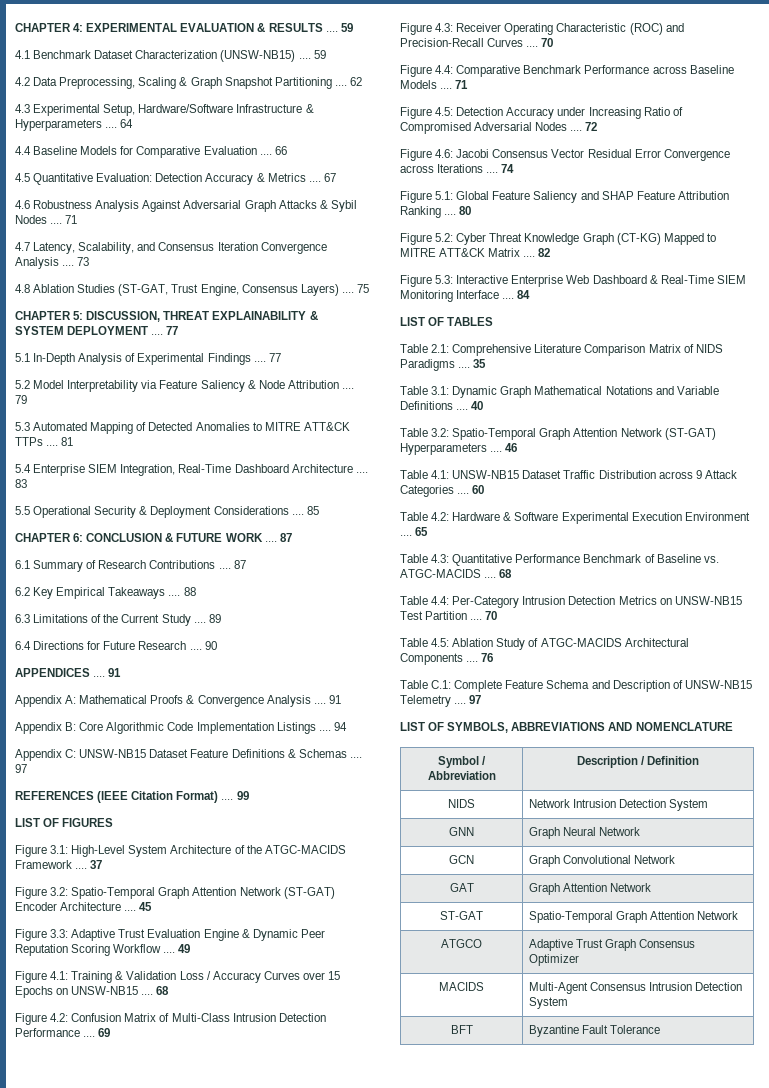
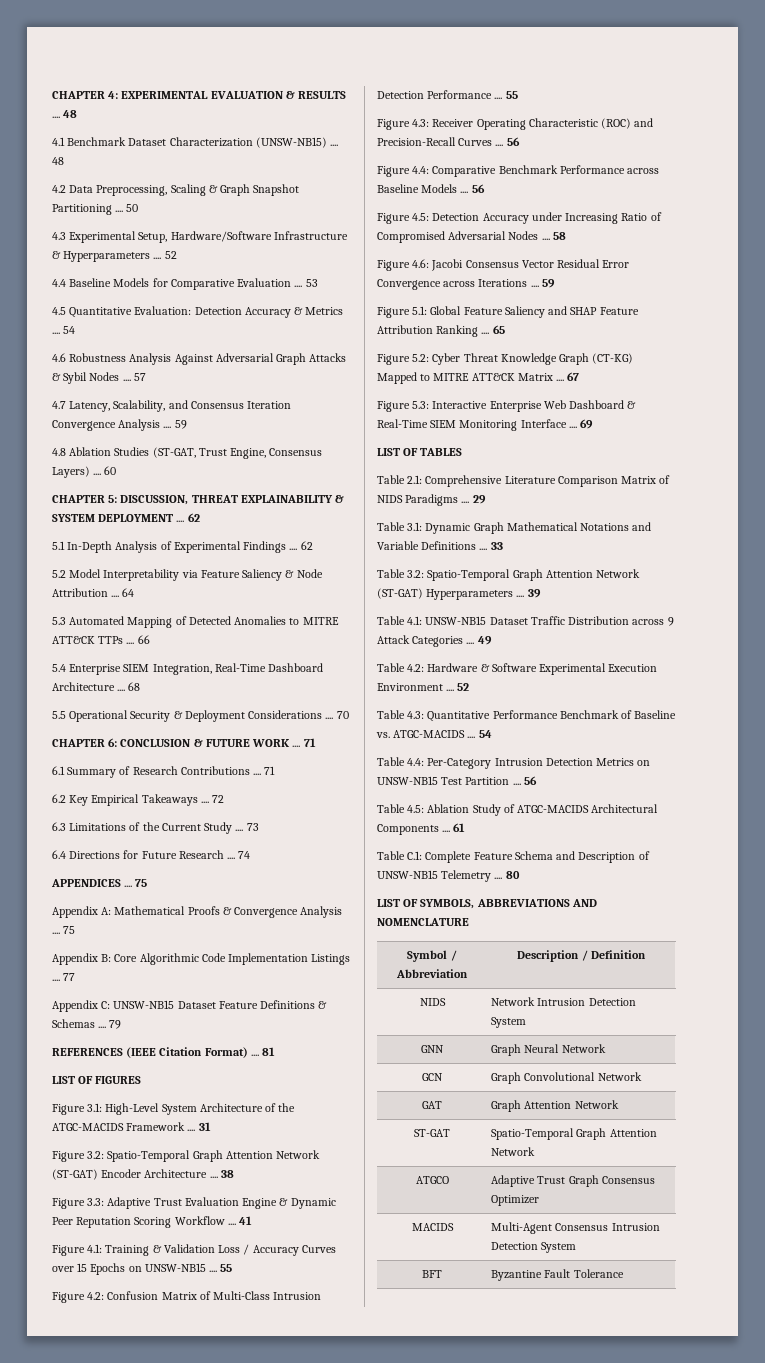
[340,23,353,32] 59 -> [63,110,78,118] 48
[313,50,326,59] 59 -> [52,157,64,165] 48
[349,77,362,86] 62 -> [126,204,139,212] 50
[120,119,134,128] 64 -> [164,251,177,259] 52
[274,146,287,155] 66 -> [305,279,318,287] 53
[323,173,336,182] 67 -> [63,326,76,334] 54
[65,215,78,224] 71 -> [133,373,146,381] 57
[77,257,90,266] 73 -> [174,420,187,429] 59
[356,284,369,293] 75 -> [104,466,117,475] 60
[166,326,179,335] 77 -> [187,513,200,522] 62
[268,353,281,362] 77 -> [300,541,313,550] 62
[15,395,27,404] 79 -> [122,588,135,597] 64
[61,437,74,446] 81 -> [137,635,150,644] 66
[15,479,27,488] 83 -> [128,682,141,691] 68
[306,506,319,515] 85 -> [336,711,349,719] 70
[279,533,292,542] 87 -> [303,738,316,747] 71
[233,560,246,569] 87 -> [264,766,276,775] 71
[183,587,196,596] 88 -> [212,795,225,803] 72
[208,614,221,623] 89 -> [246,823,259,831] 73
[204,641,217,650] 90 -> [238,851,251,859] 74
[108,668,122,677] 91 -> [135,879,148,887] 75
[328,695,341,704] 91 -> [63,926,76,934] 75
[333,722,347,731] 94 -> [63,973,76,981] 77
[15,764,27,773] 97 -> [109,1020,122,1029] 79
[236,791,249,800] 99 -> [262,1047,276,1056] 81
[90,860,103,869] 37 -> [198,1122,211,1131] 31
[139,902,153,911] 45 -> [220,1170,234,1178] 38
[178,944,191,953] 49 -> [239,1216,253,1225] 41
[156,986,170,995] 68 -> [220,1264,233,1272] 55
[98,1028,111,1037] 69 -> [505,91,518,99] 55
[541,38,554,47] 70 -> [506,137,520,146] 56
[455,80,469,89] 71 -> [471,184,485,193] 56
[585,122,598,131] 72 -> [552,232,566,240] 58
[501,164,515,173] 74 -> [541,279,555,288] 59
[459,206,472,215] 80 -> [492,325,505,334] 65
[538,248,551,257] 82 -> [567,372,580,381] 67
[517,290,531,299] 84 -> [580,419,594,429] 69
[473,359,487,368] 35 -> [472,495,486,504] 29
[471,401,484,410] 40 -> [490,542,503,550] 33
[505,443,518,452] 46 -> [527,589,541,598] 39
[472,485,485,494] 60 -> [477,636,492,645] 49
[415,527,429,536] 65 -> [457,683,470,691] 52
[499,569,513,578] 68 -> [478,730,492,738] 54
[485,611,498,620] 70 -> [523,776,537,785] 56
[481,653,494,662] 76 -> [453,823,466,832] 61
[469,695,482,704] 97 -> [505,871,520,879] 80

